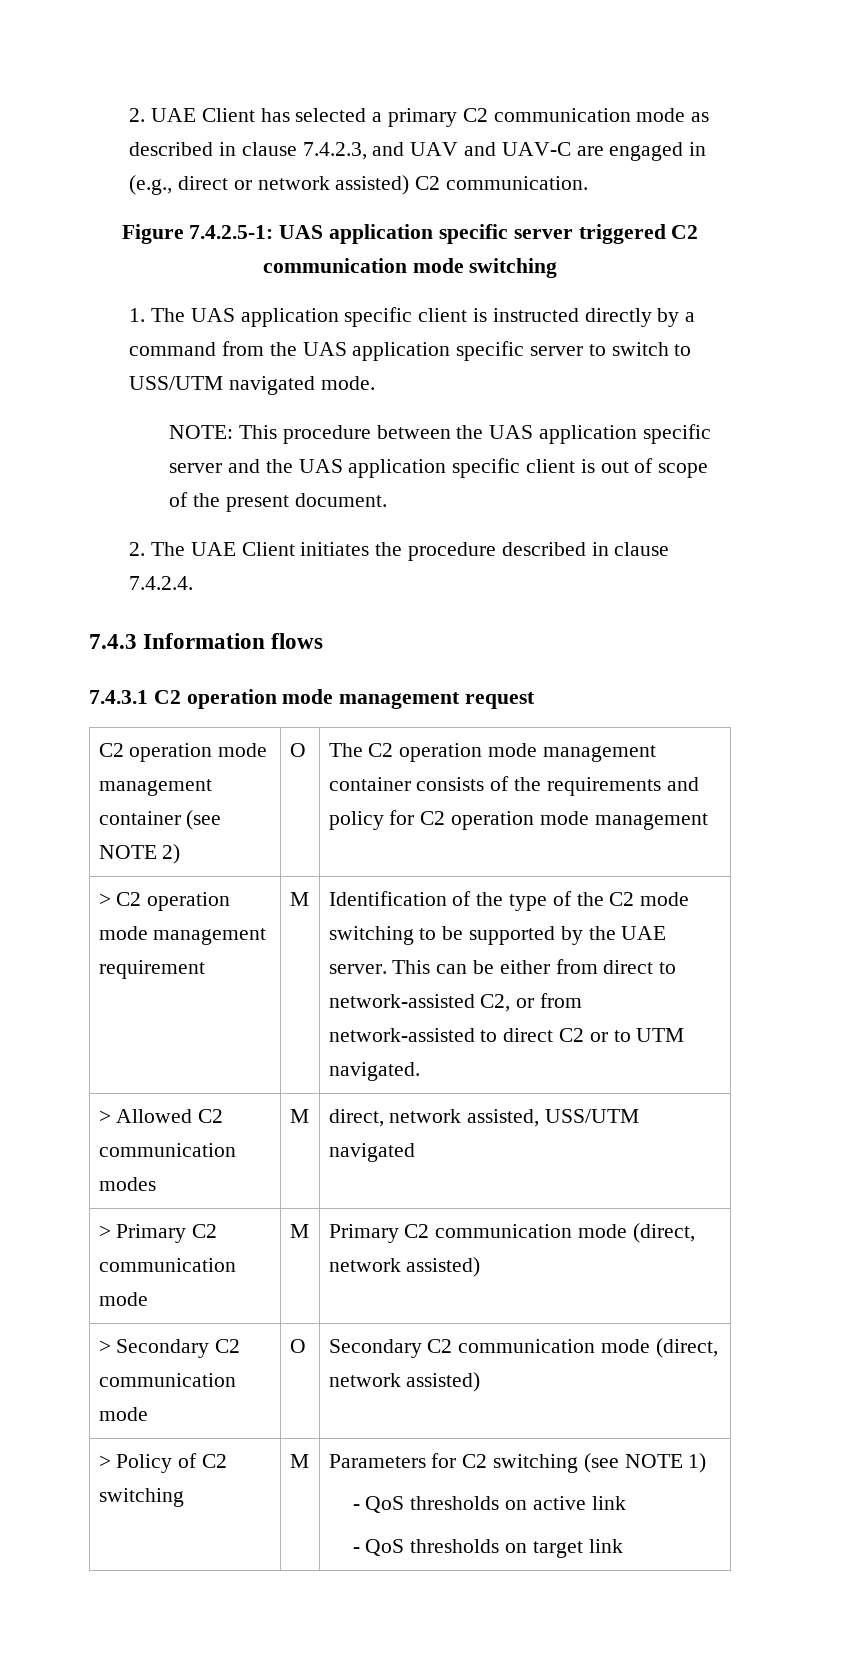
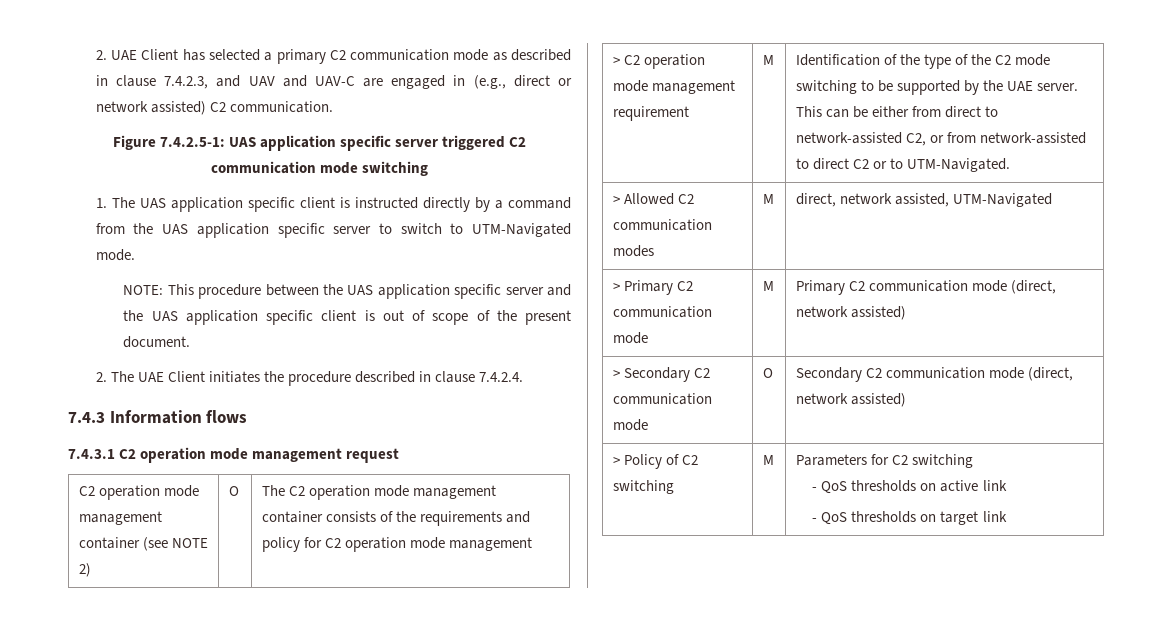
[129,376,315,395] USS/UTM navigated -> [472,223,572,237] UTM-Navigated
[636,1028,685,1042] [328,1062,420,1081] UTM navigated. -> [906,158,1010,172] UTM-Navigated.
[544,1109,639,1123] [328,1143,415,1162] USS/UTM navigated -> [952,193,1052,207] UTM-Navigated
[583,1453,707,1473] (see NOTE 1) -> (973, 461) none

